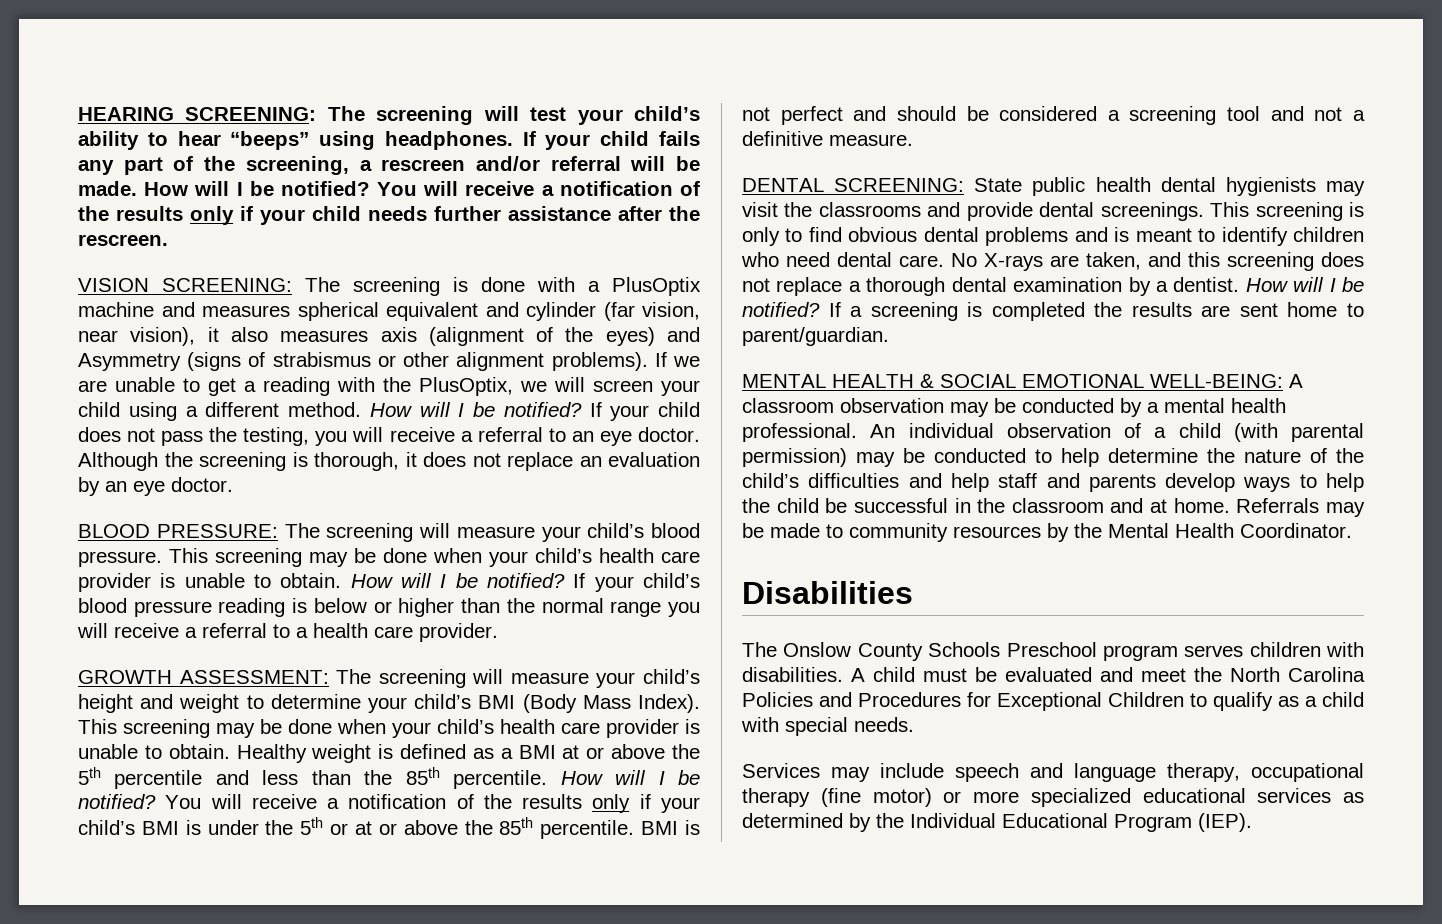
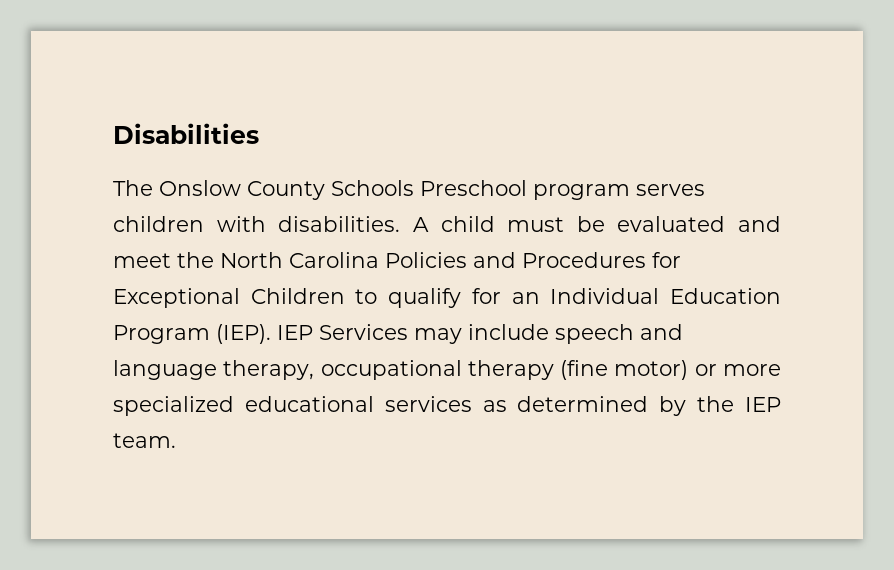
[78,106,701,125] [78,131,700,150] [78,156,700,175] [78,181,700,196] [78,206,700,225] [78,234,168,246] [78,277,701,296] [78,302,700,321] [78,327,700,346] [78,352,700,371] [78,377,700,396] [78,402,700,421] [78,427,701,446] [78,452,700,471] [78,477,233,496] [78,523,700,542] [78,548,700,567] [78,573,700,592] [78,598,701,617] [77,623,498,642] [78,669,700,688] [78,694,700,713] [78,719,700,738] [78,744,700,763] [78,767,700,789] [78,794,700,813] [78,817,700,839] [742,106,1365,125] [742,131,913,146] [742,177,1365,196] [742,202,1364,221] [742,227,1364,246] [741,252,1364,271] [742,277,1364,296] [742,302,1364,321] [742,327,889,346] [742,374,1303,388] [742,398,1286,417] [742,423,1364,442] [742,448,1364,467] [742,473,1364,492] [742,498,1365,517] [742,523,1352,542] HEARING SCREENING: The screening will test your child’s ability to hear “beeps” using headphones. If your child fails any part of the screening, a rescreen and/or referral will be made. How will I be notified? You will receive a notification of the results only if your child needs further assistance after the rescreen. // VISION SCREENING: The screening is done with a PlusOptix machine and measures spherical equivalent and cylinder (far vision, near vision), it also measures axis (alignment of the eyes) and Asymmetry (signs of strabismus or other alignment problems). If we are unable to get a reading with the PlusOptix, we will screen your child using a different method. How will I be notified? If your child does not pass the testing, you will receive a referral to an eye doctor. Although the screening is thorough, it does not replace an evaluation by an eye doctor. // BLOOD PRESSURE: The screening will measure your child’s blood pressure. This screening may be done when your child’s health care provider is unable to obtain. How will I be notified? If your child’s blood pressure reading is below or higher than the normal range you will receive a referral to a health care provider. // GROWTH ASSESSMENT: The screening will measure your child’s height and weight to determine your child’s BMI (Body Mass Index). This screening may be done when your child’s health care provider is unable to obtain. Healthy weight is defined as a BMI at or above the 5th percentile and less than the 85th percentile. How will I be notified? You will receive a notification of the results only if your child’s BMI is under the 5th or at or above the 85th percentile. BMI is not perfect and should be considered a screening tool and not a definitive measure. // DENTAL SCREENING: State public health dental hygienists may visit the classrooms and provide dental screenings. This screening is only to find obvious dental problems and is meant to identify children who need dental care. No X-rays are taken, and this screening does not replace a thorough dental examination by a dentist. How will I be notified? If a screening is completed the results are sent home to parent/guardian. // MENTAL HEALTH & SOCIAL EMOTIONAL WELL-BEING: A classroom observation may be conducted by a mental health professional. An individual observation of a child (with parental permission) may be conducted to help determine the nature of the child’s difficulties and help staff and parents develop ways to help the child be successful in the classroom and at home. Referrals may be made to community resources by the Mental Health Coordinator. // -> (113, 133) none
[1278,692,1364,707] [741,717,914,736] as a child with special needs. // -> [471,288,781,304] [113,324,313,344] for an Individual Education Program (IEP). IEP
[910,813,1252,832] Individual Educational Program (IEP). -> [745,397,781,412] [113,433,176,448] IEP team.

